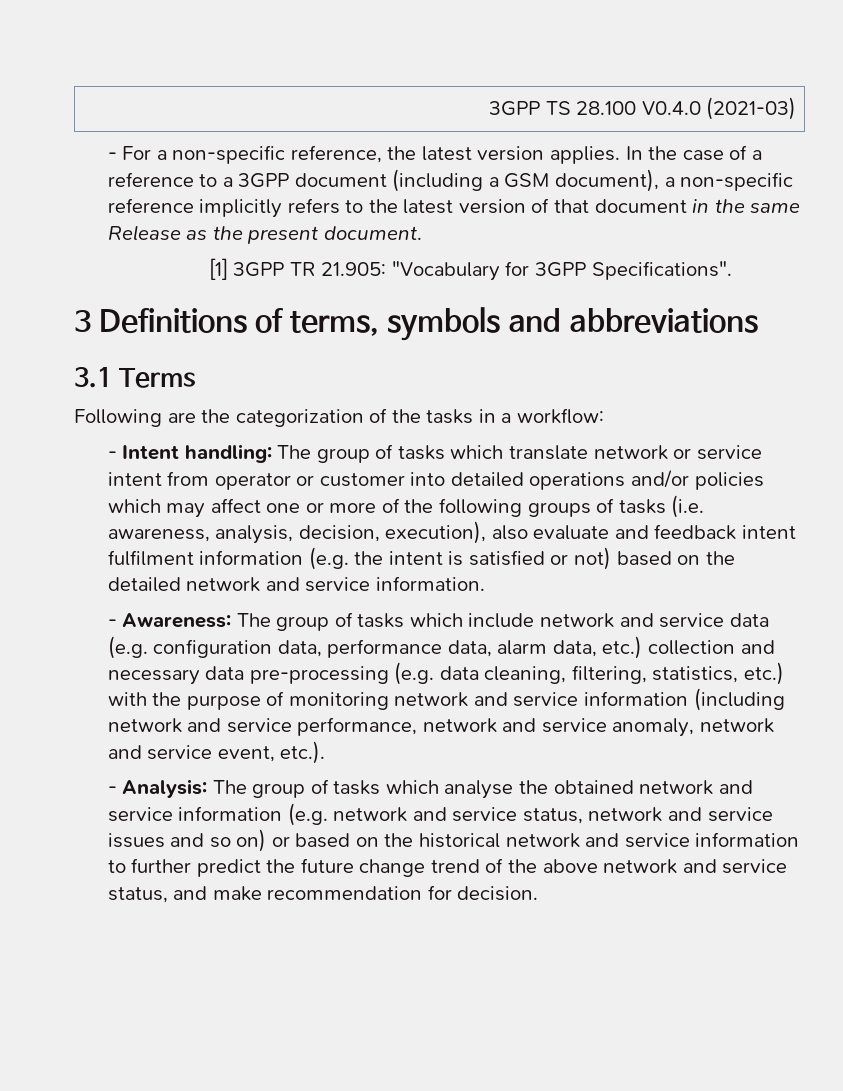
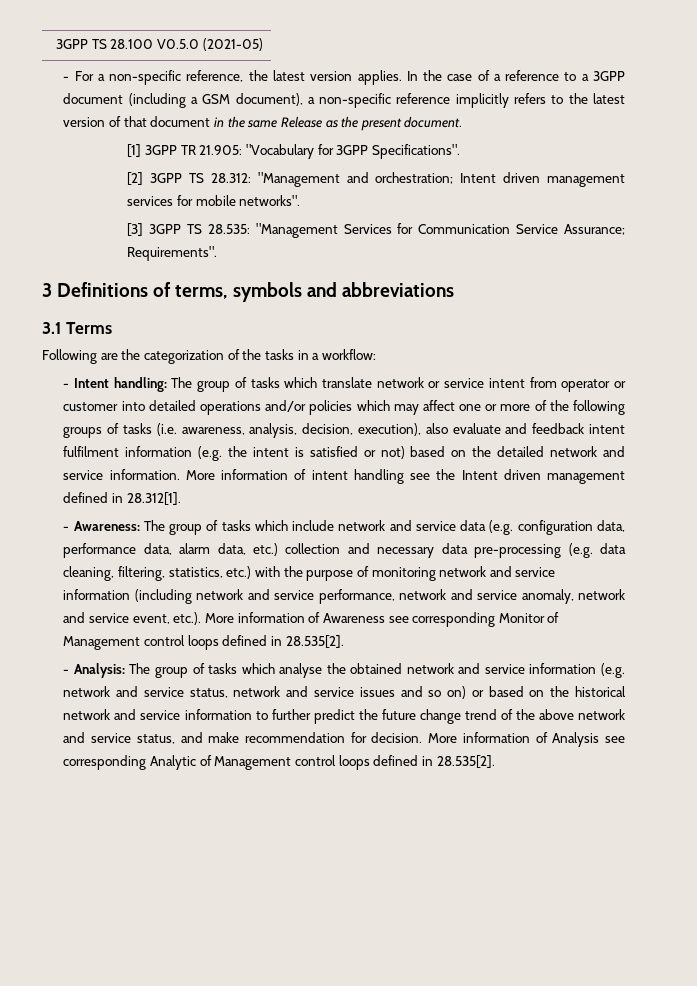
[641,97,797,120] V0.4.0 (2021-03) -> [157,38,263,51] V0.5.0 (2021-05)
(732, 270) none -> [127,172,626,187] [127,195,301,206] [127,223,626,238] [127,246,218,261] // [2] 3GPP TS 28.312: "Management and orchestration; Intent driven management services for mobile networks". // [3] 3GPP TS 28.535: "Management Services for Communication Service Assurance; Requirements".
(485, 583) none -> [185,469,625,484] [63,492,181,505] More information of intent handling see the Intent driven management defined in 28.312[1].
(326, 752) none -> [204,612,560,627] [63,635,344,650] More information of Awareness see corresponding Monitor of Management control loops defined in 28.535[2].
(539, 893) none -> [428,732,625,747] [63,755,495,770] More information of Analysis see corresponding Analytic of Management control loops defined in 28.535[2].

